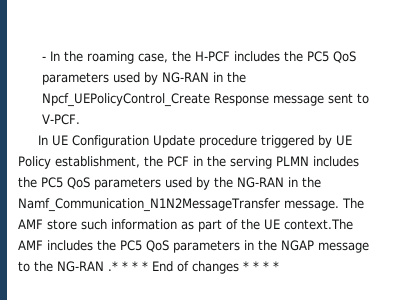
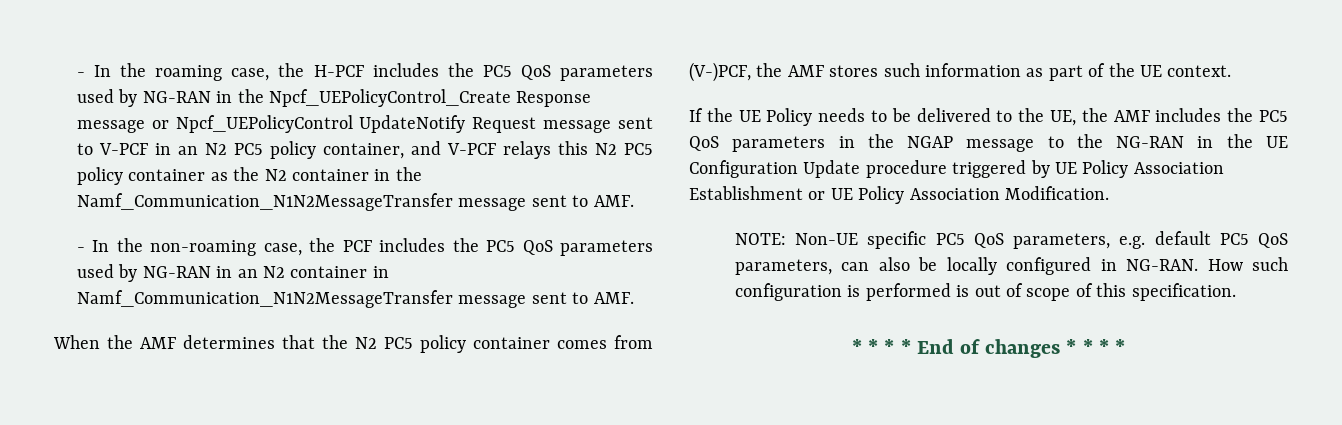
[328,93,370,104] [42,114,81,125] [37,135,352,148] [18,156,359,169] [18,177,321,190] [18,198,364,212] [18,219,77,230] sent to V-PCF. // In UE Configuration Update procedure triggered by UE Policy establishment, the PCF in the serving PLMN includes the PC5 QoS parameters used by the NG-RAN in the Namf_Communication_N1N2MessageTransfer message. The AMF store -> [151,115,653,133] [76,141,653,159] [76,167,422,185] [76,193,634,211] [76,238,654,256] [76,264,389,282] [76,290,634,308] [53,335,653,353] [689,62,879,82] or Npcf_UEPolicyControl UpdateNotify Request message sent to V-PCF in an N2 PC5 policy container, and V-PCF relays this N2 PC5 policy container as the N2 container in the Namf_Communication_N1N2MessageTransfer message sent to AMF. // - In the non-roaming case, the PCF includes the PC5 QoS parameters used by NG-RAN in an N2 container in Namf_Communication_N1N2MessageTransfer message sent to AMF. // When the AMF determines that the N2 PC5 policy container comes from (V-)PCF, the AMF stores
[284,219,353,230] context.The -> [1167,65,1232,77] [689,108,1108,126] context. // If the UE Policy needs to be delivered to the UE, the
[108,261,118,271] .* -> [1197,134,1288,148] [689,160,1224,178] [689,186,1109,204] [734,231,1288,249] [734,257,1288,275] [734,283,1236,301] [851,339,862,354] in the UE Configuration Update procedure triggered by UE Policy Association Establishment or UE Policy Association Modification. // NOTE: Non-UE specific PC5 QoS parameters, e.g. default PC5 QoS parameters, can also be locally configured in NG-RAN. How such configuration is performed is out of scope of this specification. // *

